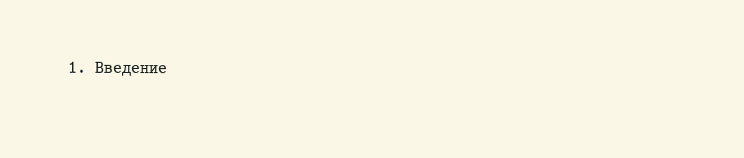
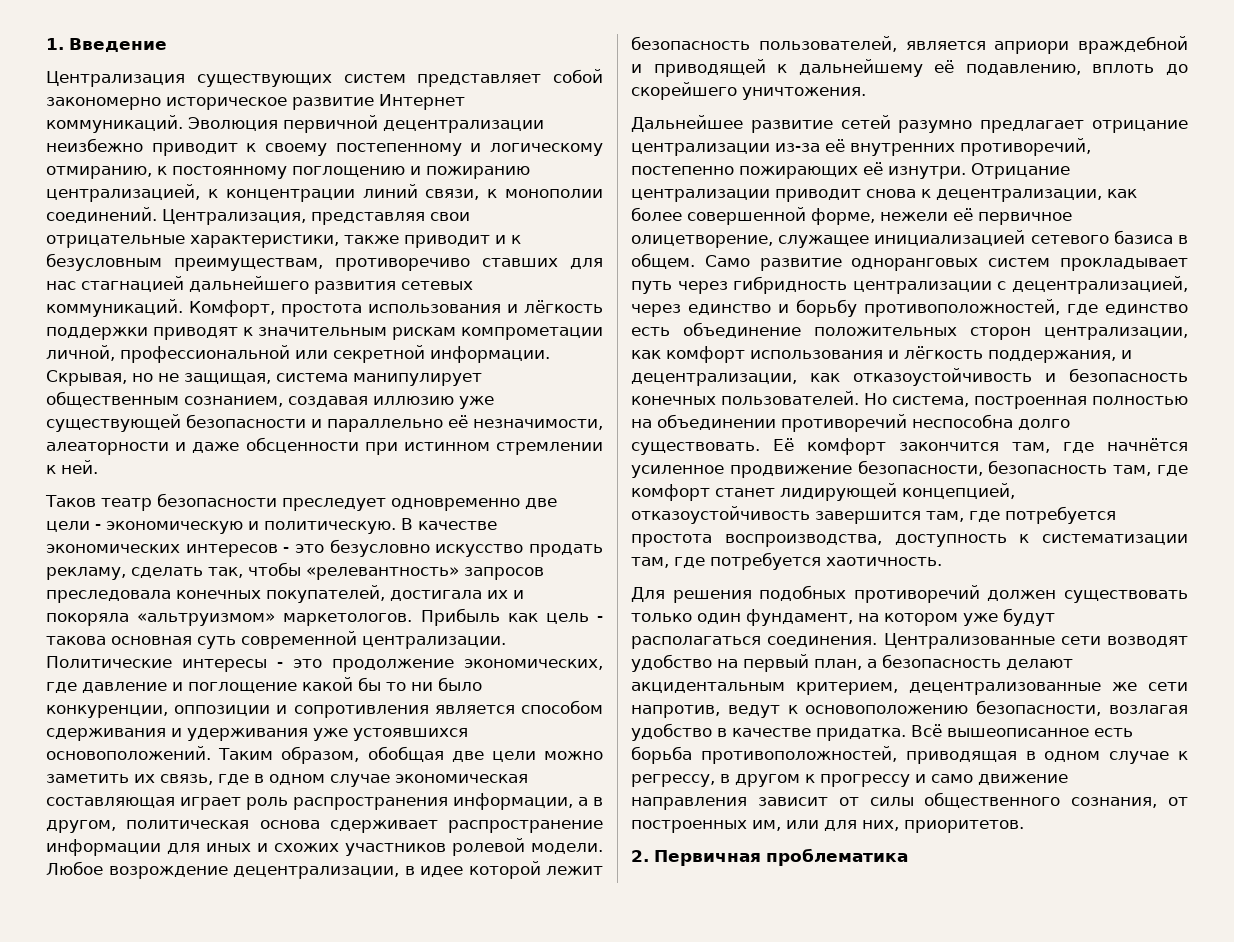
(168, 69) none -> [46,69,603,87] [46,94,465,110] [46,115,544,133] [46,138,603,156] [46,166,530,179] [46,184,603,202] [46,207,470,225] [46,235,521,248] [46,253,603,271] [46,276,473,294] [46,299,603,317] [46,327,603,340] [46,345,550,363] [46,370,482,386] [46,391,494,409] [46,414,603,432] [46,437,603,455] [46,460,98,474] [45,493,557,511] [46,518,497,534] [46,539,603,557] [46,562,544,580] [46,585,524,603] [46,608,604,626] [46,631,506,649] [46,656,603,672] [46,677,482,693] [46,700,603,718] [46,728,468,741] [46,746,603,764] [46,774,528,787] [46,793,603,810] [46,820,603,833] [46,838,603,856] [46,861,603,879] [631,36,1188,54] [631,59,1188,77] [631,82,866,100] [631,115,1188,133] [631,138,1091,156] [631,162,1070,179] [631,189,1137,202] [631,207,1072,225] [631,230,1188,248] [631,253,1188,271] [631,276,1188,294] [631,299,1188,317] [631,322,1188,340] [631,346,1132,363] [631,368,1188,386] [631,391,1188,409] [631,414,1070,432] [631,438,1188,455] [631,460,1188,478] [631,483,1015,501] [631,506,1116,524] [631,534,1188,547] [631,552,942,570] [631,585,1188,603] [631,608,1055,626] [631,633,1188,649] [631,654,1073,672] [631,682,1188,695] [631,700,1188,718] [631,723,1133,741] [631,746,1188,764] [631,774,1068,787] [631,792,1188,810] [631,820,1024,833] [631,848,908,866] // Централизация существующих систем представляет собой закономерно историческое развитие Интернет коммуникаций. Эволюция первичной децентрализации неизбежно приводит к своему постепенному и логическому отмиранию, к постоянному поглощению и пожиранию централизацией, к концентрации линий связи, к монополии соединений. Централизация, представляя свои отрицательные характеристики, также приводит и к безусловным преимуществам, противоречиво ставших для нас стагнацией дальнейшего развития сетевых коммуникаций. Комфорт, простота использования и лёгкость поддержки приводят к значительным рискам компрометации личной, профессиональной или секретной информации. Скрывая, но не защищая, система манипулирует общественным сознанием, создавая иллюзию уже существующей безопасности и параллельно её незначимости, алеаторности и даже обсценности при истинном стремлении к ней. // Таков театр безопасности преследует одновременно две цели - экономическую и политическую. В качестве экономических интересов - это безусловно искусство продать рекламу, сделать так, чтобы «релевантность» запросов преследовала конечных покупателей, достигала их и покоряла «альтруизмом» маркетологов. Прибыль как цель - такова основная суть современной централизации. Политические интересы - это продолжение экономических, где давление и поглощение какой бы то ни было конкуренции, оппозиции и сопротивления является способом сдерживания и удерживания уже устоявшихся основоположений. Таким образом, обобщая две цели можно заметить их связь, где в одном случае экономическая составляющая играет роль распространения информации, а в другом, политическая основа сдерживает распространение информации для иных и схожих участников ролевой модели. Любое возрождение децентрализации, в идее которой лежит безопасность пользователей, является априори враждебной и приводящей к дальнейшему её подавлению, вплоть до скорейшего уничтожения. // Дальнейшее развитие сетей разумно предлагает отрицание централизации из-за её внутренних противоречий, постепенно пожирающих её изнутри. Отрицание централизации приводит снова к децентрализации, как более совершенной форме, нежели её первичное олицетворение, служащее инициализацией сетевого базиса в общем. Само развитие одноранговых систем прокладывает путь через гибридность централизации с децентрализацией, через единство и борьбу противоположностей, где единство есть объединение положительных сторон централизации, как комфорт использования и лёгкость поддержания, и децентрализации, как отказоустойчивость и безопасность конечных пользователей. Но система, построенная полностью на объединении противоречий неспособна долго существовать. Её комфорт закончится там, где начнётся усиленное продвижение безопасности, безопасность там, где комфорт станет лидирующей концепцией, отказоустойчивость завершится там, где потребуется простота воспроизводства, доступность к систематизации там, где потребуется хаотичность. // Для решения подобных противоречий должен существовать только один фундамент, на котором уже будут располагаться соединения. Централизованные сети возводят удобство на первый план, а безопасность делают акцидентальным критерием, децентрализованные же сети напротив, ведут к основоположению безопасности, возлагая удобство в качестве придатка. Всё вышеописанное есть борьба противоположностей, приводящая в одном случае к регрессу, в другом к прогрессу и само движение направления зависит от силы общественного сознания, от построенных им, или для них, приоритетов. // 2. Первичная проблематика

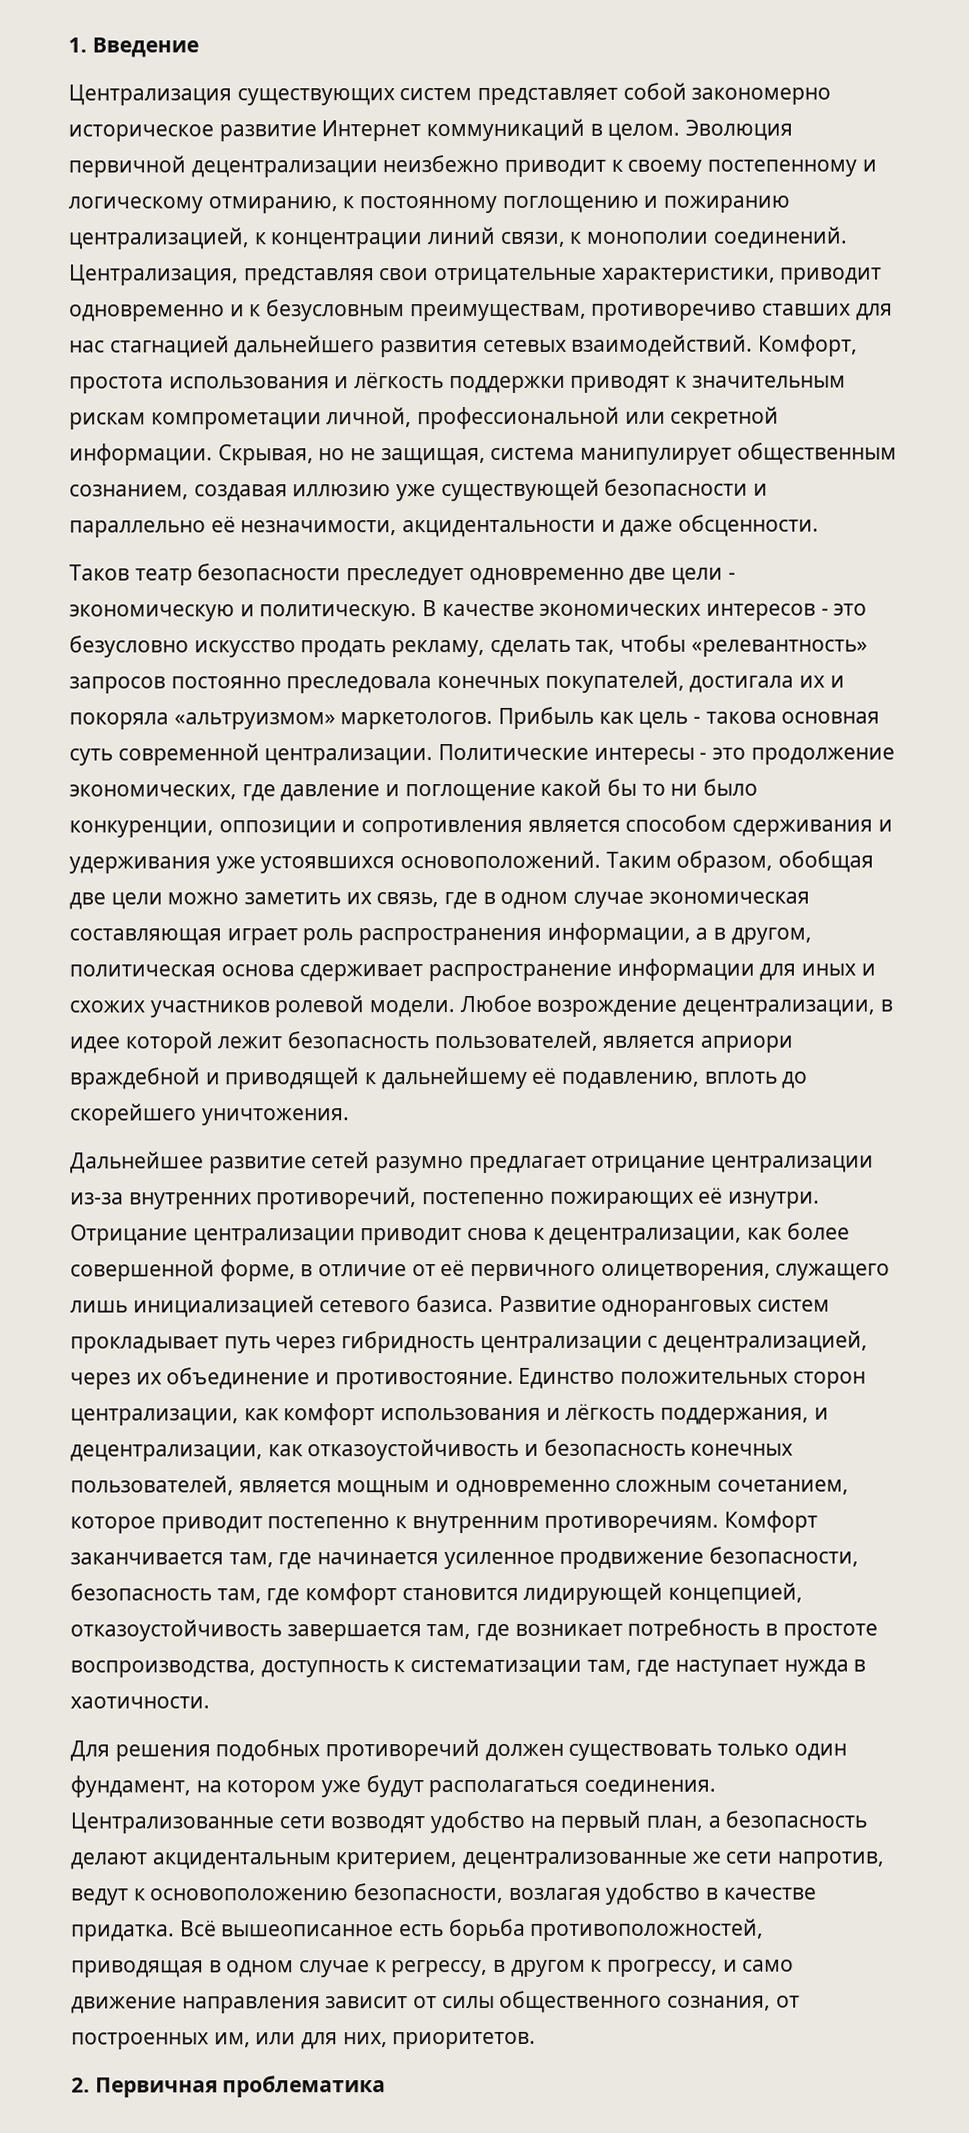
[46,115,183,133] коммуникаций. -> [426,118,681,142] коммуникаций в целом.
[344,235,490,248] также приводит -> [780,267,883,285] [69,304,225,322] приводит одновременно
[46,299,183,317] коммуникаций. -> [571,334,754,357] взаимодействий.
[46,442,169,455] алеаторности -> [402,519,597,538] акцидентальности
[245,437,603,455] [46,460,98,474] обсценности при истинном стремлении к ней. -> [678,514,820,537] обсценности.
(544, 573) none -> [170,676,282,689] постоянно
[825,139,845,152] её -> (124, 1198) none
[880,208,1072,225] [631,230,1188,248] [631,253,842,271] нежели её первичное олицетворение, служащее инициализацией сетевого базиса в общем. Само развитие -> [300,1260,891,1282] [70,1294,597,1318] в отличие от её первичного олицетворения, служащего лишь инициализацией сетевого базиса. Развитие
[688,299,1188,317] [631,322,801,338] единство и борьбу противоположностей, где единство есть объединение -> [135,1367,616,1390] их объединение и противостояние. Единство
[721,391,1188,409] [631,414,1070,432] [631,438,1188,455] пользователей. Но система, построенная полностью на объединении противоречий неспособна долго существовать. Её комфорт закончится там, где начнётся -> [70,1475,850,1498] [70,1510,819,1534] [70,1552,440,1570] пользователей, является мощным и одновременно сложным сочетанием, которое приводит постепенно к внутренним противоречиям. Комфорт заканчивается там, где начинается
[715,488,775,497] станет -> [401,1587,519,1601] становится
[815,506,1116,524] [631,534,712,547] завершится там, где потребуется простота -> [286,1618,878,1642] завершается там, где возникает потребность в простоте
[710,552,942,570] потребуется хаотичность. -> [675,1659,867,1677] [70,1696,210,1709] наступает нужда в хаотичности.
[820,774,910,787] прогрессу -> [607,1959,719,1977] прогрессу,

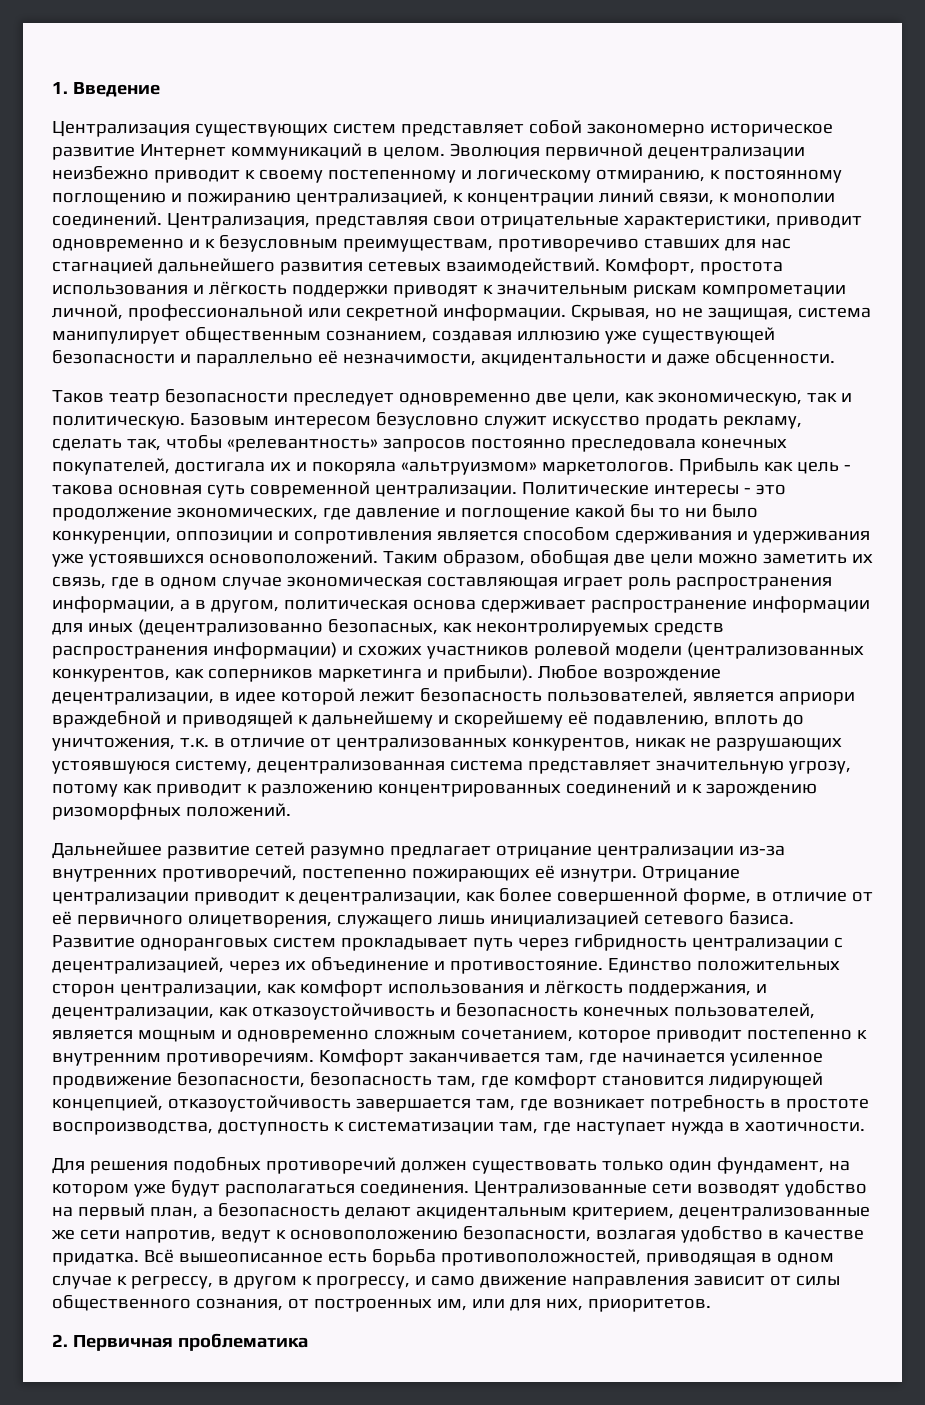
[671,567,736,585] [69,600,868,622] [69,635,189,658] цели - экономическую и политическую. В качестве экономических интересов - это безусловно -> [571,392,852,406] [52,412,547,429] цели, как экономическую, так и политическую. Базовым интересом безусловно служит
[860,963,876,976] [69,995,456,1018] и схожих участников ролевой модели. -> [137,619,724,636] [52,642,864,659] [52,665,533,682] (децентрализованно безопасных, как неконтролируемых средств распространения информации) и схожих участников ролевой модели (централизованных конкурентов, как соперников маркетинга и прибыли).
(528, 1078) none -> [437,711,563,728] и скорейшему
[70,1103,350,1126] скорейшего уничтожения. -> [52,737,842,751] [52,760,851,774] [52,780,817,797] [52,803,291,820] уничтожения, т.к. в отличие от централизованных конкурентов, никак не разрушающих устоявшуюся систему, децентрализованная система представляет значительную угрозу, потому как приводит к разложению концентрированных соединений и к зарождению ризоморфных положений.
[467,1227,529,1241] снова -> (280, 898) none

